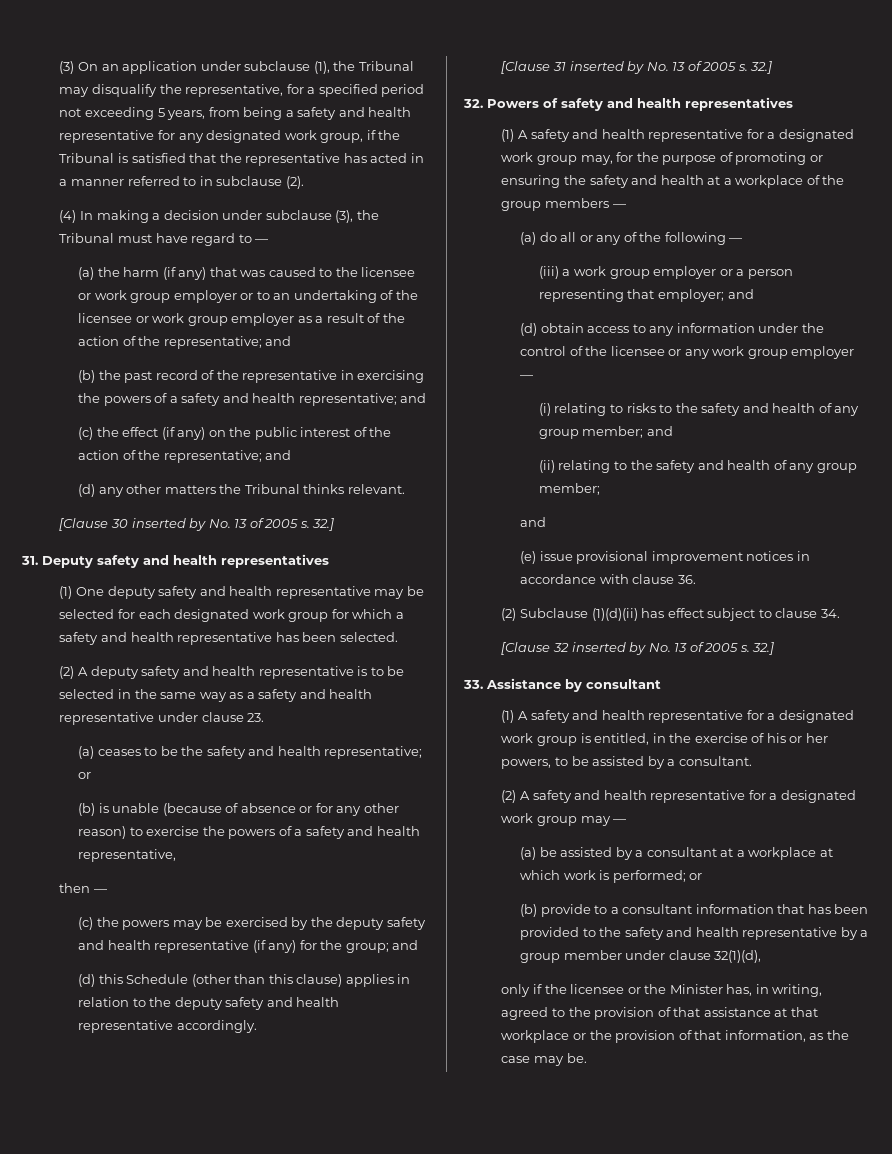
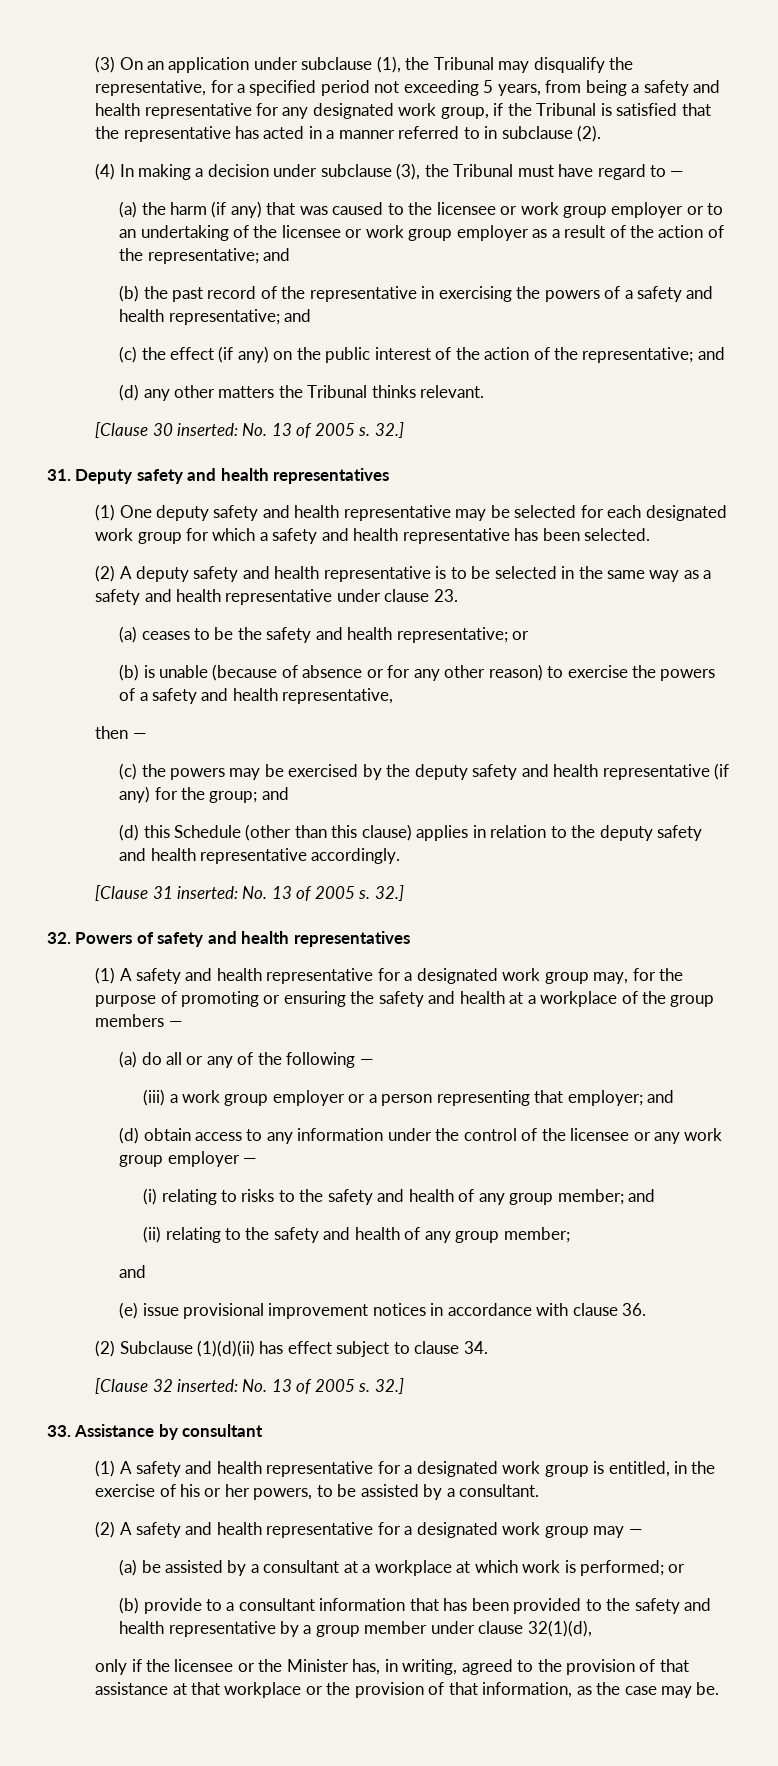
[131,518,207,531] inserted by -> [176,423,238,436] inserted:
[569,61,645,74] inserted by -> [176,886,238,899] inserted:
[571,642,647,655] inserted by -> [176,1379,238,1392] inserted:

